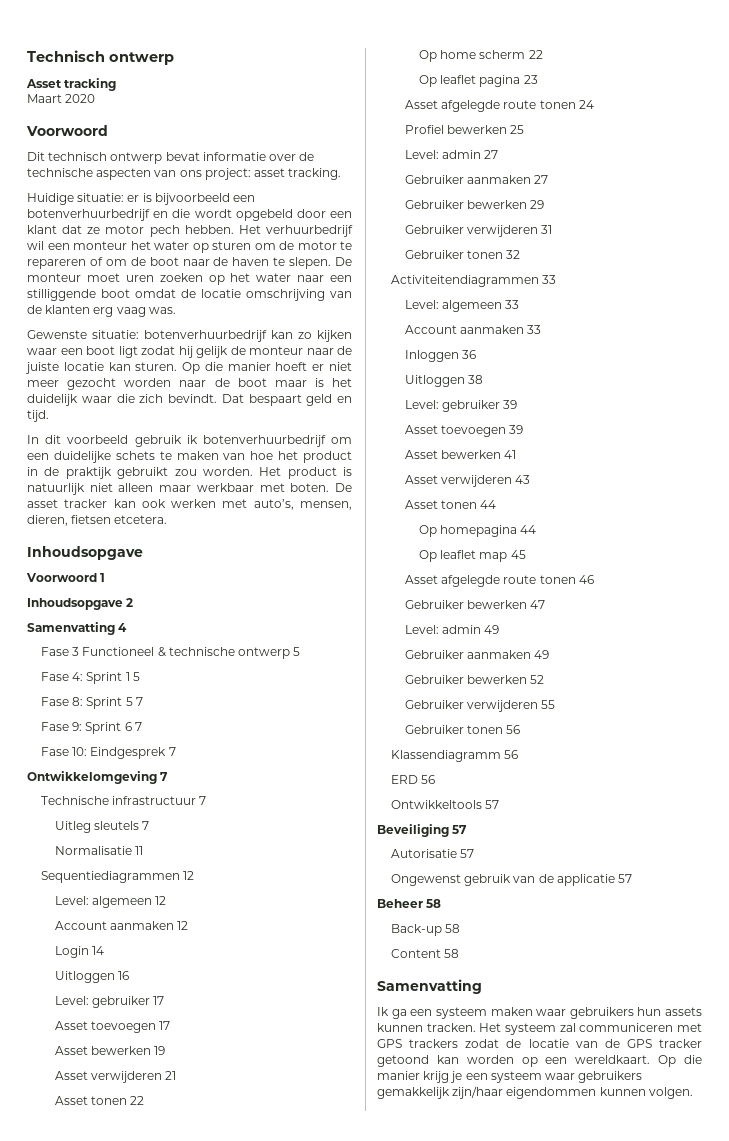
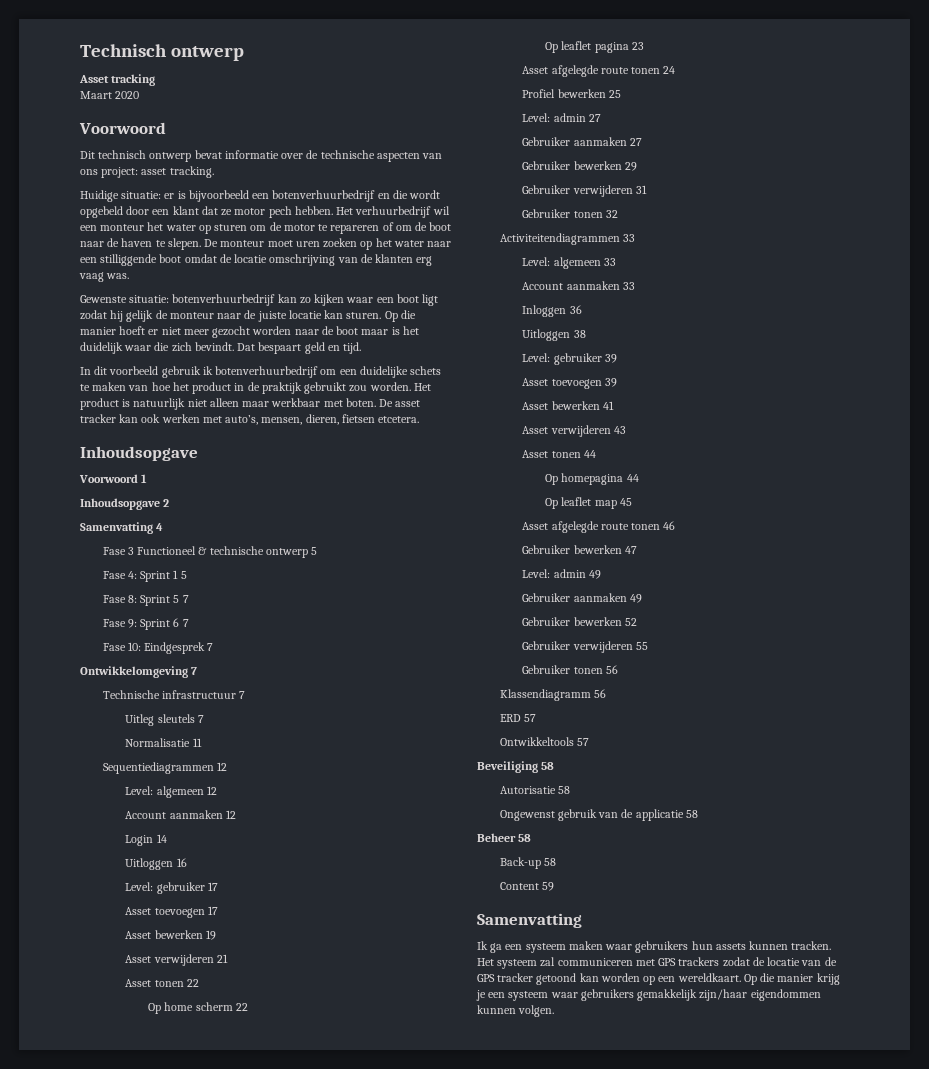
[421,775,436,784] 56 -> [523,714,536,722] 57
[452,825,468,834] 57 -> [541,762,555,770] 58
[460,849,475,858] 57 -> [557,786,570,794] 58
[618,874,633,883] 57 -> [685,810,698,818] 58
[444,949,460,958] 58 -> [541,882,554,891] 59

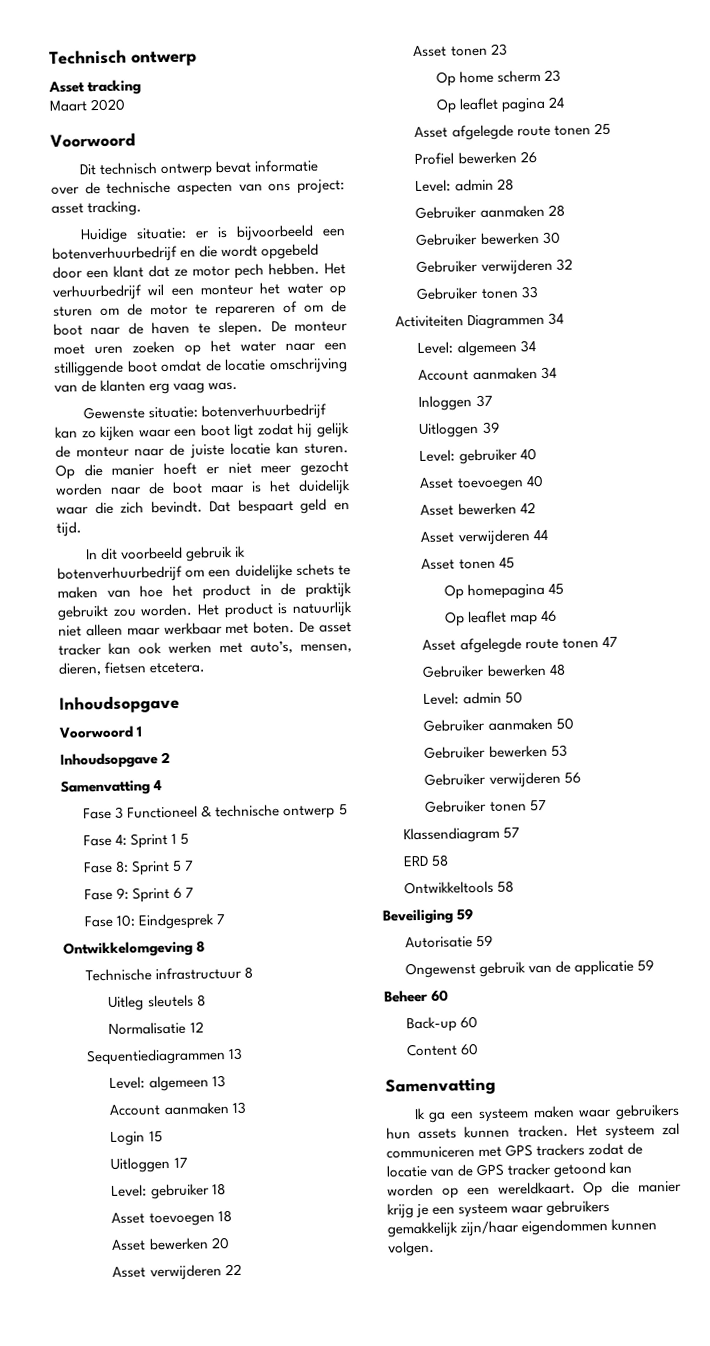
[191,667,198,675] 7 -> [196,940,206,953] 8
[239,691,246,699] 7 -> [244,966,254,979] 8
[197,715,204,723] 7 -> [196,994,206,1007] 8
[192,738,202,747] 11 -> [189,1021,204,1033] 12
[216,762,227,771] [125,786,217,798] [125,810,236,819] 12 // Level: algemeen 12 // Account aanmaken 12 -> [228,1047,244,1061] [109,1075,226,1092] [109,1101,246,1116] 13 // Level: algemeen 13 // Account aanmaken 13
[156,834,167,843] [125,858,187,870] [125,882,218,894] [125,906,218,918] [125,930,216,940] [125,954,228,966] [125,979,199,987] 14 // Uitloggen 16 // Level: gebruiker 17 // Asset toevoegen 17 // Asset bewerken 19 // Asset verwijderen 21 // Asset tonen 22 -> [148,1131,163,1143] [110,1156,188,1173] [111,1183,226,1200] [111,1210,232,1227] [111,1237,230,1251] [112,1263,242,1281] [413,43,508,57] 15 // Uitloggen 17 // Level: gebruiker 18 // Asset toevoegen 18 // Asset bewerken 20 // Asset verwijderen 22 // Asset tonen 23
[235,1003,248,1011] 22 -> [543,69,561,82] 23
[631,42,644,50] [522,65,676,77] 23 // Asset afgelegde route tonen 24 -> [547,96,565,108] [414,122,611,141] 24 // Asset afgelegde route tonen 25
[608,90,621,98] [522,113,601,122] [522,137,642,146] [522,161,637,171] [522,185,647,197] [522,209,618,218] [499,233,635,245] [522,257,616,269] [522,281,635,290] 25 // Level: admin 27 // Gebruiker aanmaken 27 // Gebruiker bewerken 29 // Gebruiker verwijderen 31 // Gebruiker tonen 32 // Activiteitendiagrammen 33 // Level: algemeen 33 // Account aanmaken 33 -> [519,151,537,164] [415,178,514,192] [415,204,565,219] [416,231,561,246] [416,258,573,275] [416,286,539,300] [395,312,565,330] [417,340,536,357] [418,366,557,381] 26 // Level: admin 28 // Gebruiker aanmaken 28 // Gebruiker bewerken 30 // Gebruiker verwijderen 32 // Gebruiker tonen 33 // Activiteiten Diagrammen 34 // Level: algemeen 34 // Account aanmaken 34
[569,305,582,314] [522,329,586,341] [522,353,617,365] [522,378,617,389] [522,401,614,410] [522,425,626,437] [522,450,596,458] 36 // Uitloggen 38 // Level: gebruiker 39 // Asset toevoegen 39 // Asset bewerken 41 // Asset verwijderen 43 // Asset tonen 44 -> [475,394,493,408] [419,421,500,438] [419,448,537,465] [419,474,544,492] [420,502,536,516] [420,529,548,546] [421,557,515,570] 37 // Uitloggen 39 // Level: gebruiker 40 // Asset toevoegen 40 // Asset bewerken 42 // Asset verwijderen 44 // Asset tonen 45
[626,474,639,482] 44 -> [547,583,564,595] 45
[619,498,632,506] [522,521,676,533] [522,545,637,554] [522,569,601,579] [522,593,642,603] [522,617,637,626] [522,641,648,653] [522,665,618,674] [499,689,606,701] 45 // Asset afgelegde route tonen 46 // Gebruiker bewerken 47 // Level: admin 49 // Gebruiker aanmaken 49 // Gebruiker bewerken 52 // Gebruiker verwijderen 55 // Gebruiker tonen 56 // Klassendiagramm 56 -> [540,610,557,623] [422,636,618,654] [422,663,566,678] [423,691,523,705] [423,717,574,732] [424,744,568,759] [424,771,581,788] [425,799,547,813] [403,826,521,844] 46 // Asset afgelegde route tonen 47 // Gebruiker bewerken 48 // Level: admin 50 // Gebruiker aanmaken 50 // Gebruiker bewerken 53 // Gebruiker verwijderen 56 // Gebruiker tonen 57 // Klassendiagram 57
[523,714,536,722] 57 -> [431,854,450,867] 58
[576,738,589,746] 57 -> [497,880,515,893] 58
[541,762,555,770] 58 -> [456,908,474,921] 59
[557,786,570,794] 58 -> [476,934,494,948] 59
[685,810,698,818] 58 -> [637,959,655,972] 59
[518,834,532,842] 58 -> [431,989,450,1002] 60
[543,858,556,866] 58 -> [460,1016,479,1029] 60
[541,882,554,891] 59 -> [460,1043,480,1056] 60

